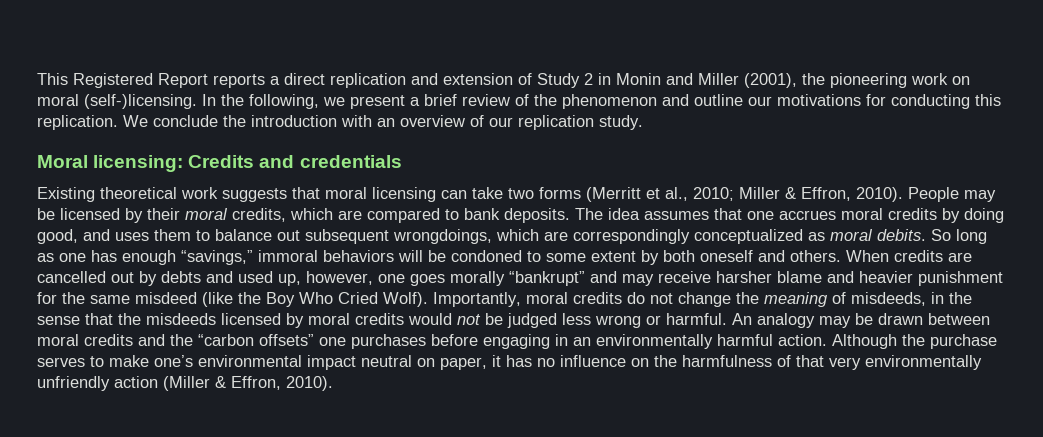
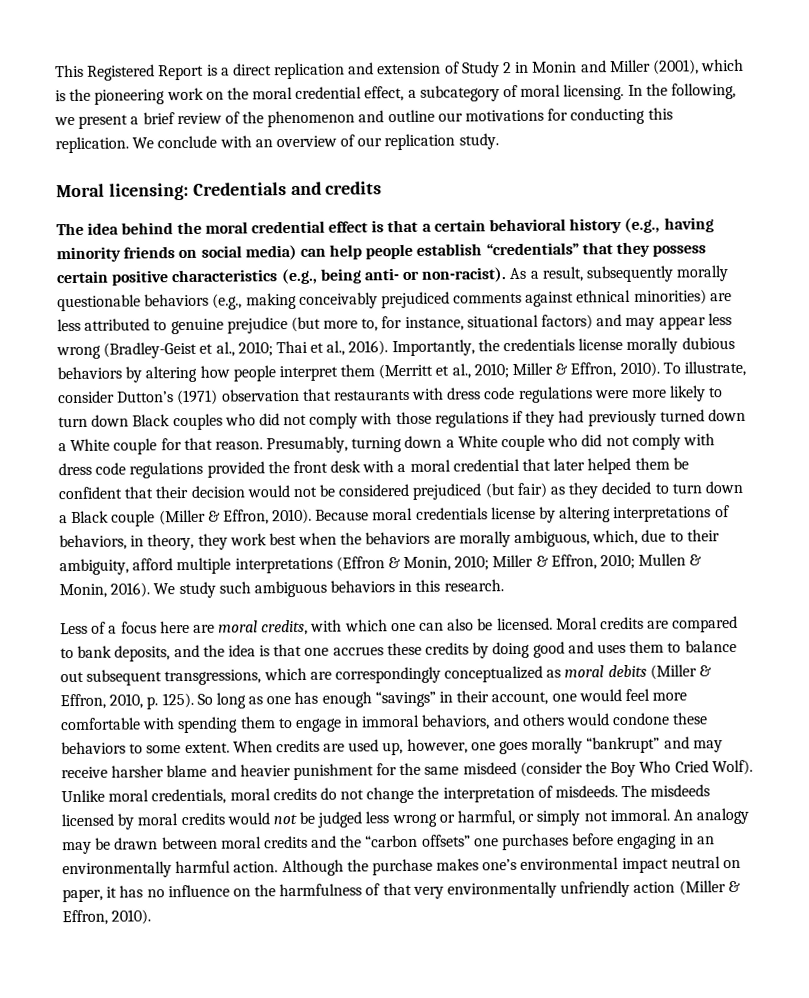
[213,74,265,88] reports -> [206,64,218,76] is
(797, 80) none -> [701,58,745,72] [55,90,66,102] which is
[37,94,197,109] moral (self-)licensing. -> [226,83,625,102] the moral credential effect, a subcategory of moral licensing.
[223,115,337,127] the introduction -> (218, 142) none
[188,155,402,168] [37,187,581,202] Credits and credentials // Existing theoretical work suggests that moral licensing can take two forms -> [192,181,383,196] [56,217,714,236] [56,241,707,263] [56,265,730,286] [57,289,732,312] [57,313,732,335] [56,336,735,360] [57,364,376,383] Credentials and credits // The idea behind the moral credential effect is that a certain behavioral history (e.g., having minority friends on social media) can help people establish “credentials” that they possess certain positive characteristics (e.g., being anti- or non-racist). As a result, subsequently morally questionable behaviors (e.g., making conceivably prejudiced comments against ethnical minorities) are less attributed to genuine prejudice (but more to, for instance, situational factors) and may appear less wrong (Bradley-Geist et al., 2010; Thai et al., 2016). Importantly, the credentials license morally dubious behaviors by altering how people interpret them
[908,187,996,202] [37,208,709,223] People may be licensed by their moral credits, which are compared to bank deposits. The idea assumes -> [662,360,746,377] [58,385,724,406] [58,408,746,431] [58,433,715,455] [58,457,689,479] [58,480,743,500] [59,505,730,527] [59,529,720,551] [59,553,703,576] [59,579,504,599] [60,615,739,636] [60,644,271,662] To illustrate, consider Dutton’s (1971) observation that restaurants with dress code regulations were more likely to turn down Black couples who did not comply with those regulations if they had previously turned down a White couple for that reason. Presumably, turning down a White couple who did not comply with dress code regulations provided the front desk with a moral credential that later helped them be confident that their decision would not be considered prejudiced (but fair) as they decided to turn down a Black couple (Miller & Effron, 2010). Because moral credentials license by altering interpretations of behaviors, in theory, they work best when the behaviors are morally ambiguous, which, due to their ambiguity, afford multiple interpretations (Effron & Monin, 2010; Miller & Effron, 2010; Mullen & Monin, 2016). We study such ambiguous behaviors in this research. // Less of a focus here are moral credits, with which one can also be licensed. Moral credits are compared to bank deposits, and the idea is
[841,208,883,220] moral -> [386,642,422,656] these
[37,229,78,244] good, -> [532,641,565,658] good
[393,229,492,244] wrongdoings, -> [164,669,262,686] transgressions,
[877,229,926,241] debits. -> [607,664,713,680] [60,692,194,710] debits (Miller & Effron, 2010, p. 125).
[181,250,972,265] [37,271,233,286] “savings,” immoral behaviors will be condoned to some extent by both oneself and others. When credits are cancelled out by debts and -> [374,688,688,708] [60,712,709,734] [61,739,346,755] “savings” in their account, one would feel more comfortable with spending them to engage in immoral behaviors, and others would condone these behaviors to some extent. When credits are
[202,292,233,307] (like -> [519,761,583,777] (consider
[433,292,521,307] Importantly, -> [61,788,227,805] Unlike moral credentials,
[764,292,972,307] [37,313,141,325] meaning of misdeeds, in the sense that the -> [442,784,648,803] interpretation of misdeeds. The
[666,313,727,325] harmful. -> [457,808,670,826] harmful, or simply not immoral.
[37,355,149,367] serves to make -> [436,858,480,871] makes

